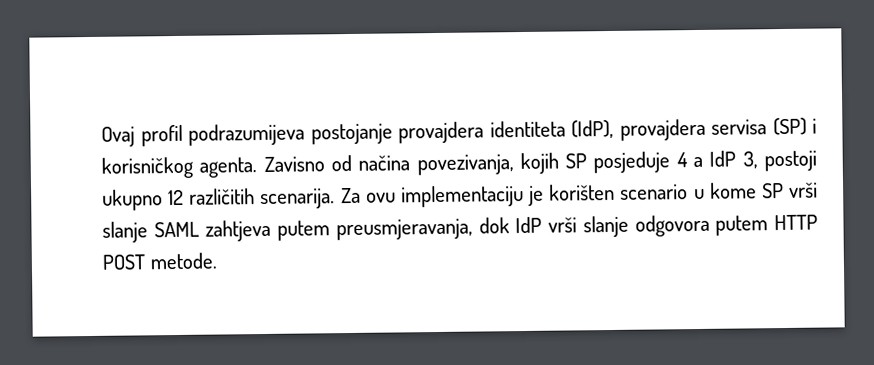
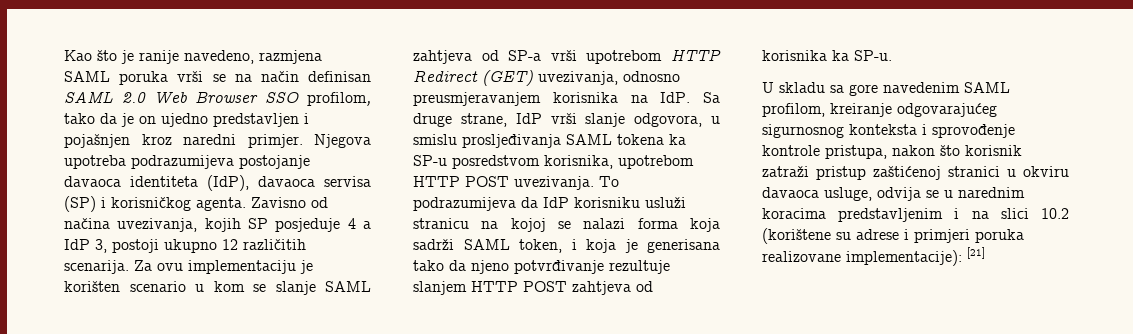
[101,124,183,147] Ovaj profil -> [64,50,322,64] [64,71,371,85] [64,91,371,106] [64,113,309,127] [64,134,371,148] [64,155,126,169] Kao što je ranije navedeno, razmjena SAML poruka vrši se na način definisan SAML 2.0 Web Browser SSO profilom, tako da je on ujedno predstavljen i pojašnjen kroz naredni primjer. Njegova upotreba
[398,121,484,144] provajdera -> [64,176,121,187] davaoca
[619,118,706,141] provajdera -> [258,176,315,187] davaoca
[416,154,514,176] povezivanja, -> [117,218,198,232] uvezivanja,
[709,182,819,199] [102,214,819,243] [102,252,217,270] kome SP vrši slanje SAML zahtjeva putem preusmjeravanja, dok IdP vrši slanje odgovora putem HTTP POST metode. -> [213,281,371,295] [413,49,721,64] [413,70,680,86] [413,92,720,106] [413,113,720,127] [413,134,686,148] [413,155,694,169] [413,176,619,190] [413,197,686,211] [413,218,720,232] [413,239,720,253] [413,260,670,274] [413,281,653,295] [762,50,892,61] [762,82,1010,96] [762,103,997,117] [762,124,1015,138] [762,145,1022,159] [762,166,1069,180] [762,187,1025,201] [762,208,1069,222] [762,228,1024,244] [762,247,985,266] kom se slanje SAML zahtjeva od SP-a vrši upotrebom HTTP Redirect (GET) uvezivanja, odnosno preusmjeravanjem korisnika na IdP. Sa druge strane, IdP vrši slanje odgovora, u smislu prosljeđivanja SAML tokena ka SP-u posredstvom korisnika, upotrebom HTTP POST uvezivanja. To podrazumijeva da IdP korisniku usluži stranicu na kojoj se nalazi forma koja sadrži SAML token, i koja je generisana tako da njeno potvrđivanje rezultuje slanjem HTTP POST zahtjeva od korisnika ka SP-u. // U skladu sa gore navedenim SAML profilom, kreiranje odgovarajućeg sigurnosnog konteksta i sprovođenje kontrole pristupa, nakon što korisnik zatraži pristup zaštićenoj stranici u okviru davaoca usluge, odvija se u narednim koracima predstavljenim i na slici 10.2 (korištene su adrese i primjeri poruka realizovane implementacije): [21]

